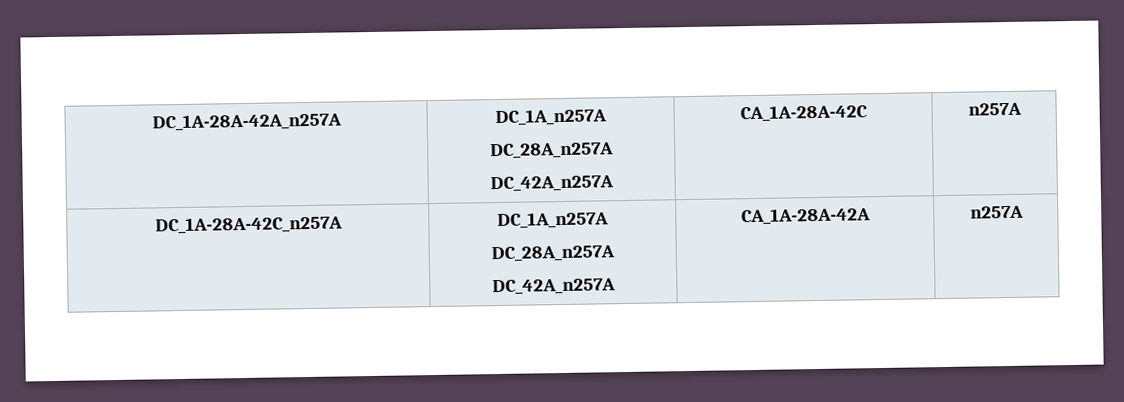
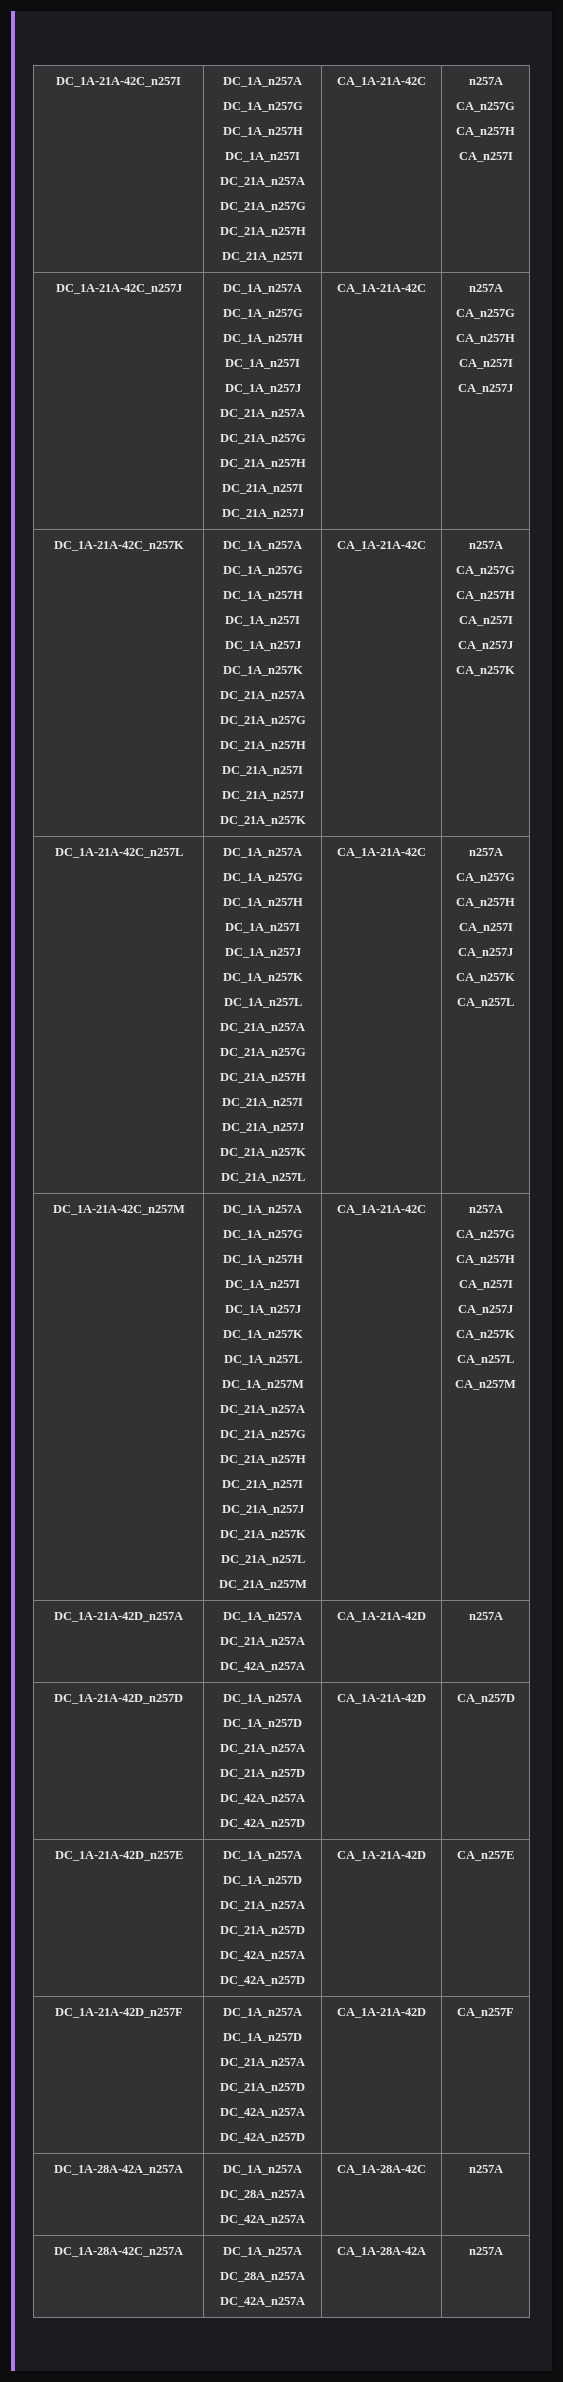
(151, 122) none -> [56,77,181,87] [223,77,302,87] [222,102,303,112] [222,127,303,137] [225,152,300,162] [220,177,305,187] [219,202,306,212] [219,227,306,237] [222,252,303,262] [337,77,426,87] [468,77,503,85] [456,102,515,112] [456,127,515,137] [458,152,513,162] [55,284,182,294] [223,284,302,294] [222,309,303,319] [222,334,303,344] [225,359,300,369] [224,384,301,394] [220,409,305,419] [219,434,306,444] [219,459,306,469] [222,484,303,494] [221,509,304,519] [337,284,426,294] [468,284,503,292] [456,309,515,319] [456,334,515,344] [458,359,513,369] [458,384,513,394] [53,541,184,551] [223,541,302,551] [222,566,303,576] [222,591,303,601] [225,616,300,626] [224,641,301,651] [222,666,303,676] [220,691,305,701] [219,716,306,726] [219,741,306,751] [222,766,303,776] [221,791,304,801] [219,816,306,826] [337,541,426,551] [468,541,503,549] [456,566,515,576] [456,591,515,601] [458,616,513,626] [458,641,513,651] [456,666,515,676] [54,848,183,858] [223,848,302,858] [222,873,303,883] [222,898,303,908] [225,923,300,933] [224,948,301,958] [222,973,303,983] [223,998,302,1008] [220,1023,305,1033] [219,1048,306,1058] [219,1073,306,1083] [222,1098,303,1108] [221,1123,304,1133] [219,1148,306,1158] [220,1173,305,1183] [337,848,426,858] [468,848,503,856] [456,873,515,883] [456,898,515,908] [458,923,513,933] [458,948,513,958] [456,973,515,983] [457,998,514,1008] [52,1205,185,1215] [223,1205,302,1215] [222,1230,303,1240] [222,1255,303,1265] [225,1280,300,1290] [224,1305,301,1315] [222,1330,303,1340] [223,1355,302,1365] [221,1380,304,1390] [220,1405,305,1415] [219,1430,306,1440] [219,1455,306,1465] [222,1480,303,1490] [221,1505,304,1515] [219,1530,306,1540] [220,1555,305,1565] [218,1580,307,1590] [337,1205,426,1215] [468,1205,503,1213] [456,1230,515,1240] [456,1255,515,1265] [458,1280,513,1290] [458,1305,513,1315] [456,1330,515,1340] [457,1355,514,1365] [455,1380,516,1390] [54,1612,183,1622] [223,1612,302,1622] [220,1637,305,1647] [220,1662,305,1672] [337,1612,426,1622] [468,1612,503,1620] [54,1694,183,1704] [223,1694,302,1704] [223,1719,302,1729] [220,1744,305,1754] [220,1769,305,1779] [220,1794,305,1804] [220,1819,305,1829] [337,1694,426,1704] [456,1694,515,1704] [54,1851,183,1861] [223,1851,302,1861] [223,1876,302,1886] [220,1901,305,1911] [220,1926,305,1936] [220,1951,305,1961] [220,1976,305,1986] [337,1851,426,1861] [457,1851,514,1861] [54,2008,183,2018] [223,2008,302,2018] [223,2033,302,2043] [220,2058,305,2068] [220,2083,305,2093] [220,2108,305,2118] [220,2133,305,2143] [337,2008,426,2018] [457,2008,514,2018] DC_1A-21A-42C_n257I | DC_1A_n257A // DC_1A_n257G // DC_1A_n257H // DC_1A_n257I // DC_21A_n257A // DC_21A_n257G // DC_21A_n257H // DC_21A_n257I | CA_1A-21A-42C | n257A // CA_n257G // CA_n257H // CA_n257I // DC_1A-21A-42C_n257J | DC_1A_n257A // DC_1A_n257G // DC_1A_n257H // DC_1A_n257I // DC_1A_n257J // DC_21A_n257A // DC_21A_n257G // DC_21A_n257H // DC_21A_n257I // DC_21A_n257J | CA_1A-21A-42C | n257A // CA_n257G // CA_n257H // CA_n257I // CA_n257J // DC_1A-21A-42C_n257K | DC_1A_n257A // DC_1A_n257G // DC_1A_n257H // DC_1A_n257I // DC_1A_n257J // DC_1A_n257K // DC_21A_n257A // DC_21A_n257G // DC_21A_n257H // DC_21A_n257I // DC_21A_n257J // DC_21A_n257K | CA_1A-21A-42C | n257A // CA_n257G // CA_n257H // CA_n257I // CA_n257J // CA_n257K // DC_1A-21A-42C_n257L | DC_1A_n257A // DC_1A_n257G // DC_1A_n257H // DC_1A_n257I // DC_1A_n257J // DC_1A_n257K // DC_1A_n257L // DC_21A_n257A // DC_21A_n257G // DC_21A_n257H // DC_21A_n257I // DC_21A_n257J // DC_21A_n257K // DC_21A_n257L | CA_1A-21A-42C | n257A // CA_n257G // CA_n257H // CA_n257I // CA_n257J // CA_n257K // CA_n257L // DC_1A-21A-42C_n257M | DC_1A_n257A // DC_1A_n257G // DC_1A_n257H // DC_1A_n257I // DC_1A_n257J // DC_1A_n257K // DC_1A_n257L // DC_1A_n257M // DC_21A_n257A // DC_21A_n257G // DC_21A_n257H // DC_21A_n257I // DC_21A_n257J // DC_21A_n257K // DC_21A_n257L // DC_21A_n257M | CA_1A-21A-42C | n257A // CA_n257G // CA_n257H // CA_n257I // CA_n257J // CA_n257K // CA_n257L // CA_n257M // DC_1A-21A-42D_n257A | DC_1A_n257A // DC_21A_n257A // DC_42A_n257A | CA_1A-21A-42D | n257A // DC_1A-21A-42D_n257D | DC_1A_n257A // DC_1A_n257D // DC_21A_n257A // DC_21A_n257D // DC_42A_n257A // DC_42A_n257D | CA_1A-21A-42D | CA_n257D // DC_1A-21A-42D_n257E | DC_1A_n257A // DC_1A_n257D // DC_21A_n257A // DC_21A_n257D // DC_42A_n257A // DC_42A_n257D | CA_1A-21A-42D | CA_n257E // DC_1A-21A-42D_n257F | DC_1A_n257A // DC_1A_n257D // DC_21A_n257A // DC_21A_n257D // DC_42A_n257A // DC_42A_n257D | CA_1A-21A-42D | CA_n257F //

